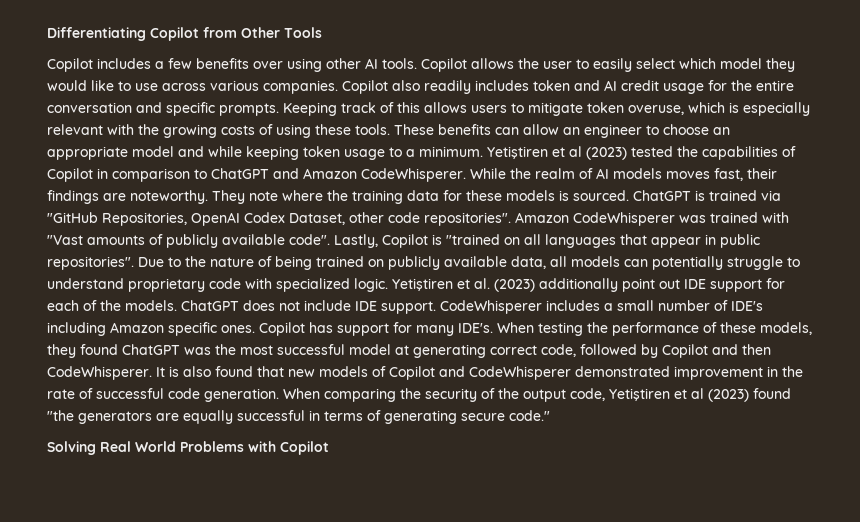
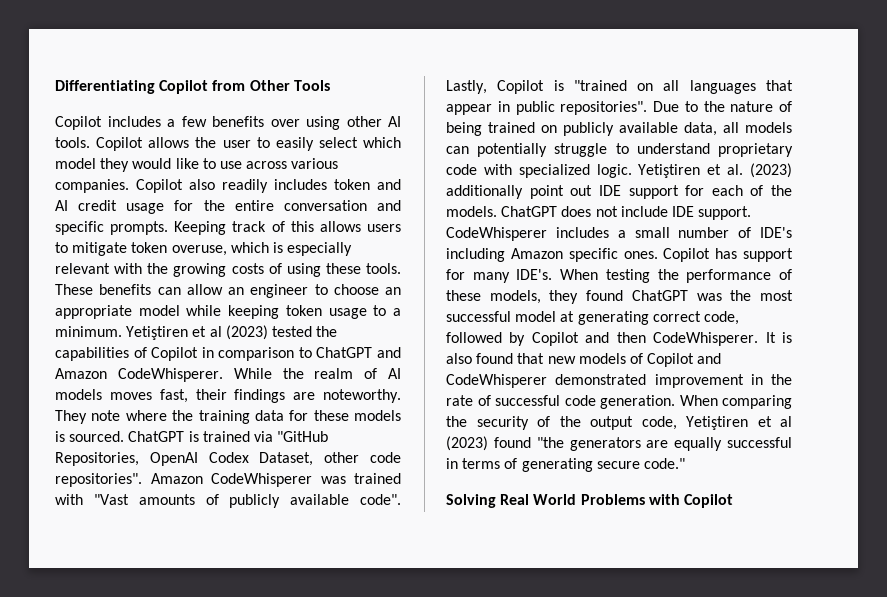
[178,146,204,157] and -> (180, 310) none

